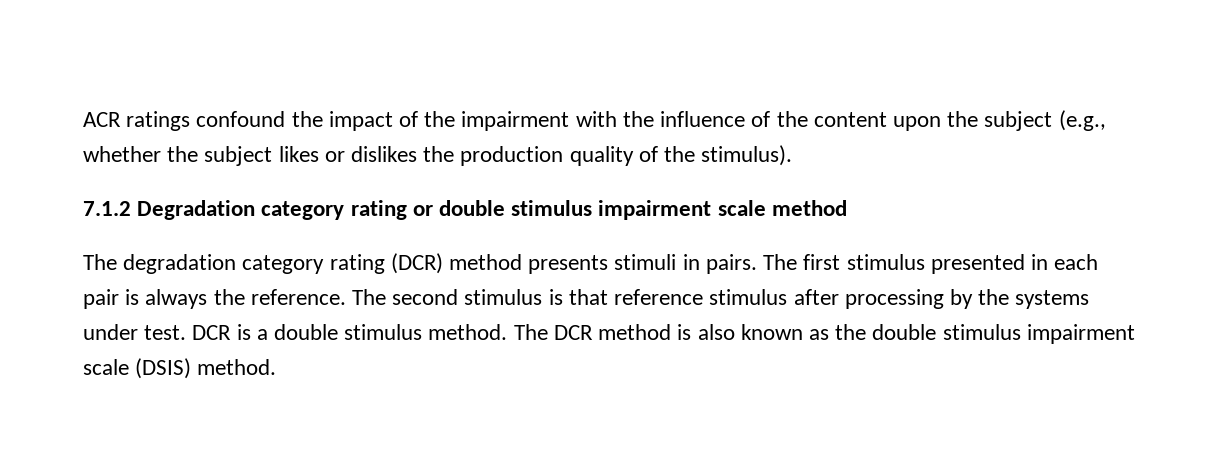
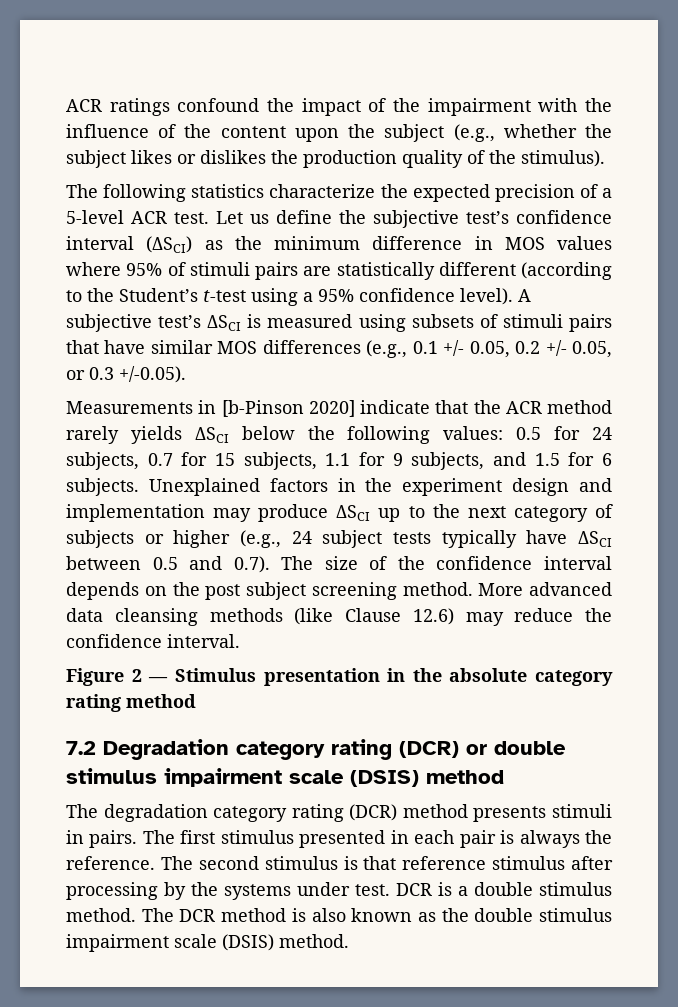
[83,201,131,216] 7.1.2 -> [66,184,612,202] [66,210,612,228] [66,236,612,253] [66,262,612,280] [66,288,531,306] [66,314,612,332] [66,340,612,358] [66,366,186,383] [66,400,612,417] [66,426,613,444] [66,452,613,470] [66,478,612,496] [66,504,613,522] [66,530,612,548] [66,556,612,573] [66,582,612,600] [66,608,612,626] [66,634,240,648] [66,668,613,686] [66,694,196,712] [66,741,96,755] The following statistics characterize the expected precision of a 5-level ACR test. Let us define the subjective test’s confidence interval (ΔSCI) as the minimum difference in MOS values where 95% of stimuli pairs are statistically different (according to the Student’s t-test using a 95% confidence level). A subjective test’s ΔSCI is measured using subsets of stimuli pairs that have similar MOS differences (e.g., 0.1 +/- 0.05, 0.2 +/- 0.05, or 0.3 +/-0.05). // Measurements in [b-Pinson 2020] indicate that the ACR method rarely yields ΔSCI below the following values: 0.5 for 24 subjects, 0.7 for 15 subjects, 1.1 for 9 subjects, and 1.5 for 6 subjects. Unexplained factors in the experiment design and implementation may produce ΔSCI up to the next category of subjects or higher (e.g., 24 subject tests typically have ΔSCI between 0.5 and 0.7). The size of the confidence interval depends on the post subject screening method. More advanced data cleansing methods (like Clause 12.6) may reduce the confidence interval. // Figure 2 — Stimulus presentation in the absolute category rating method // 7.2
(407, 210) none -> [399,741,459,758] (DCR)
(766, 208) none -> [350,770,419,787] (DSIS)

